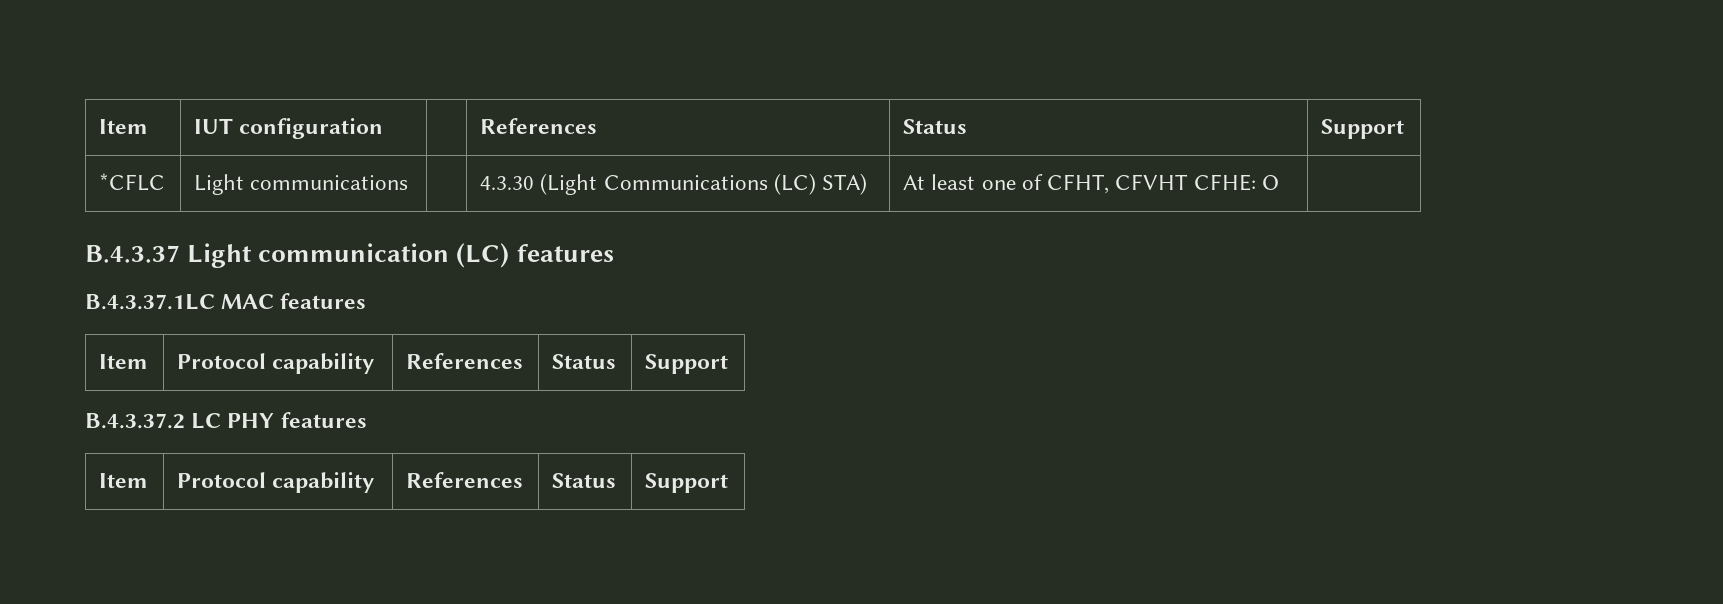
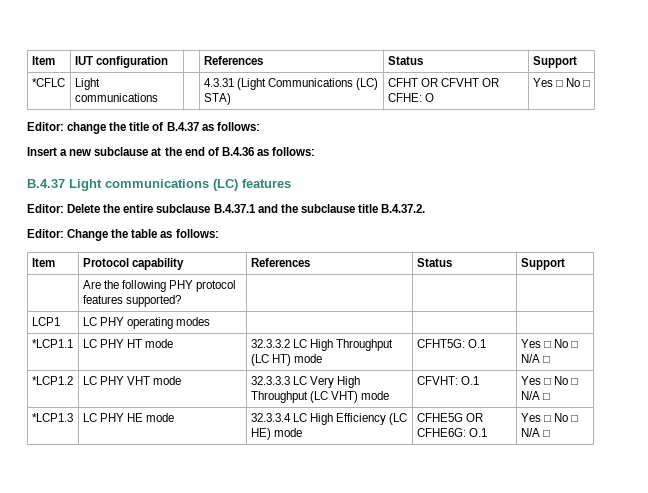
[480,176,535,190] 4.3.30 -> [203,78,234,87] 4.3.31
[903,174,1279,194] [85,243,614,268] [85,293,367,310] [99,354,149,369] [177,353,375,374] [406,353,524,369] [552,354,617,369] [645,354,729,374] [85,412,367,429] [99,473,149,488] [177,472,375,493] [406,472,524,488] [552,473,617,488] [645,473,729,493] At least one of CFHT, CFVHT CFHE: O | // B.4.3.37 Light communication (LC) features // B.4.3.37.1LC MAC features // Item | Protocol capability | References | Status | Support // B.4.3.37.2 LC PHY features // Item | Protocol capability | References | Status | Support -> [387,78,499,87] [387,93,434,102] [532,78,590,87] [27,122,260,134] [27,147,316,156] [27,179,291,191] [27,204,426,213] [27,229,219,241] [31,258,55,267] [82,258,184,270] [250,258,310,267] [416,258,452,267] [520,258,565,270] [82,280,237,292] [82,295,181,307] [31,317,60,326] [82,317,210,329] [31,339,73,348] [82,339,173,348] [250,339,393,351] [250,354,322,366] [416,339,486,348] [520,339,578,348] [520,354,550,363] [31,376,73,385] [82,376,181,385] [250,376,360,388] [250,391,389,403] [416,376,479,385] [520,376,578,385] [520,391,550,400] [31,413,73,422] [82,413,174,422] [250,413,408,425] [250,428,302,440] [416,413,483,422] [416,428,487,437] [520,413,578,422] [520,428,550,437] CFHT OR CFVHT OR CFHE: O | Yes □ No □ // Editor: change the title of B.4.37 as follows: // Insert a new subclause at the end of B.4.36 as follows: // B.4.37 Light communications (LC) features // Editor: Delete the entire subclause B.4.37.1 and the subclause title B.4.37.2. // Editor: Change the table as follows: // Item | Protocol capability | References | Status | Support // | Are the following PHY protocol features supported? | | | // LCP1 | LC PHY operating modes | | | // *LCP1.1 | LC PHY HT mode | 32.3.3.2 LC High Throughput (LC HT) mode | CFHT5G: O.1 | Yes □ No □ N/A □ // *LCP1.2 | LC PHY VHT mode | 32.3.3.3 LC Very High Throughput (LC VHT) mode | CFVHT: O.1 | Yes □ No □ N/A □ // *LCP1.3 | LC PHY HE mode | 32.3.3.4 LC High Efficiency (LC HE) mode | CFHE5G OR CFHE6G: O.1 | Yes □ No □ N/A □

